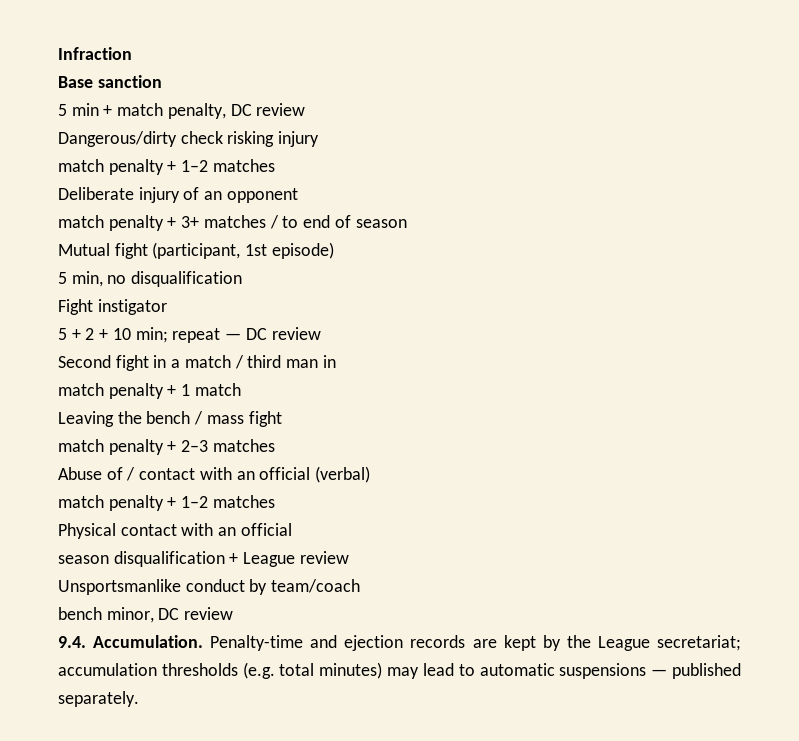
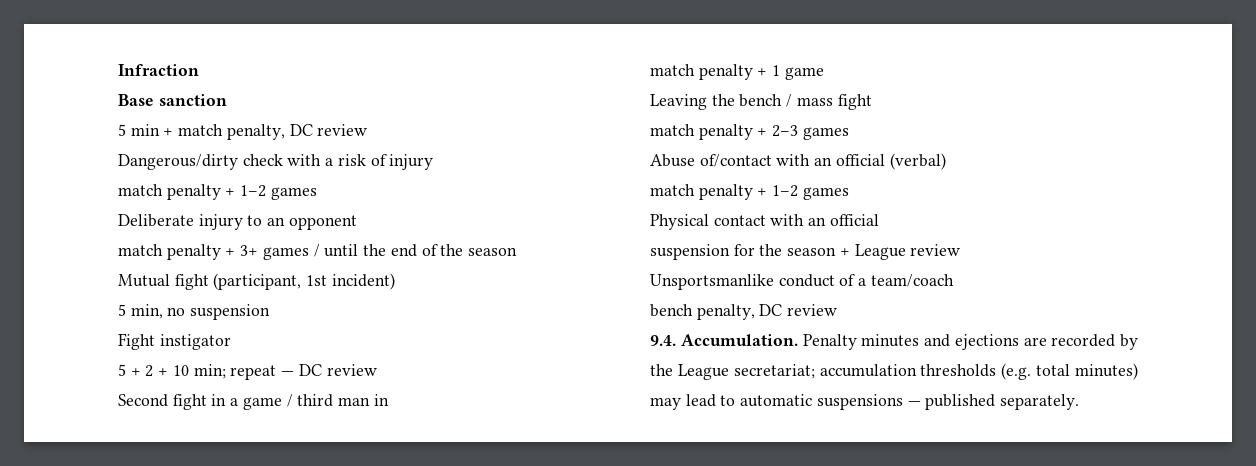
[227,131,275,147] risking -> [287,154,387,166] with a risk of
[212,159,275,172] matches -> [270,187,317,200] games
[183,187,200,200] of -> [247,215,263,226] to
[203,215,299,229] matches / to -> [262,244,387,260] games / until the
(351, 221) none -> [440,244,464,256] the
[271,242,334,259] episode) -> [331,273,395,290] incident)
[131,271,243,287] disqualification -> [190,304,271,320] suspension
[184,355,231,368] match -> [242,397,282,410] game
[194,383,241,396] match -> [784,67,824,80] game
[212,439,275,452] matches -> [802,127,849,140] games
[106,467,196,481] of / contact -> [699,154,772,167] of/contact
[212,495,275,508] matches -> [802,187,849,200] games
[58,551,225,567] season disqualification -> [650,244,837,260] suspension for the season
[249,579,268,595] by -> [839,274,867,286] of a
[106,607,154,623] minor, -> [696,304,755,320] penalty,
[210,635,536,651] Penalty-time and ejection records are kept -> [802,334,1116,350] Penalty minutes and ejections are recorded

